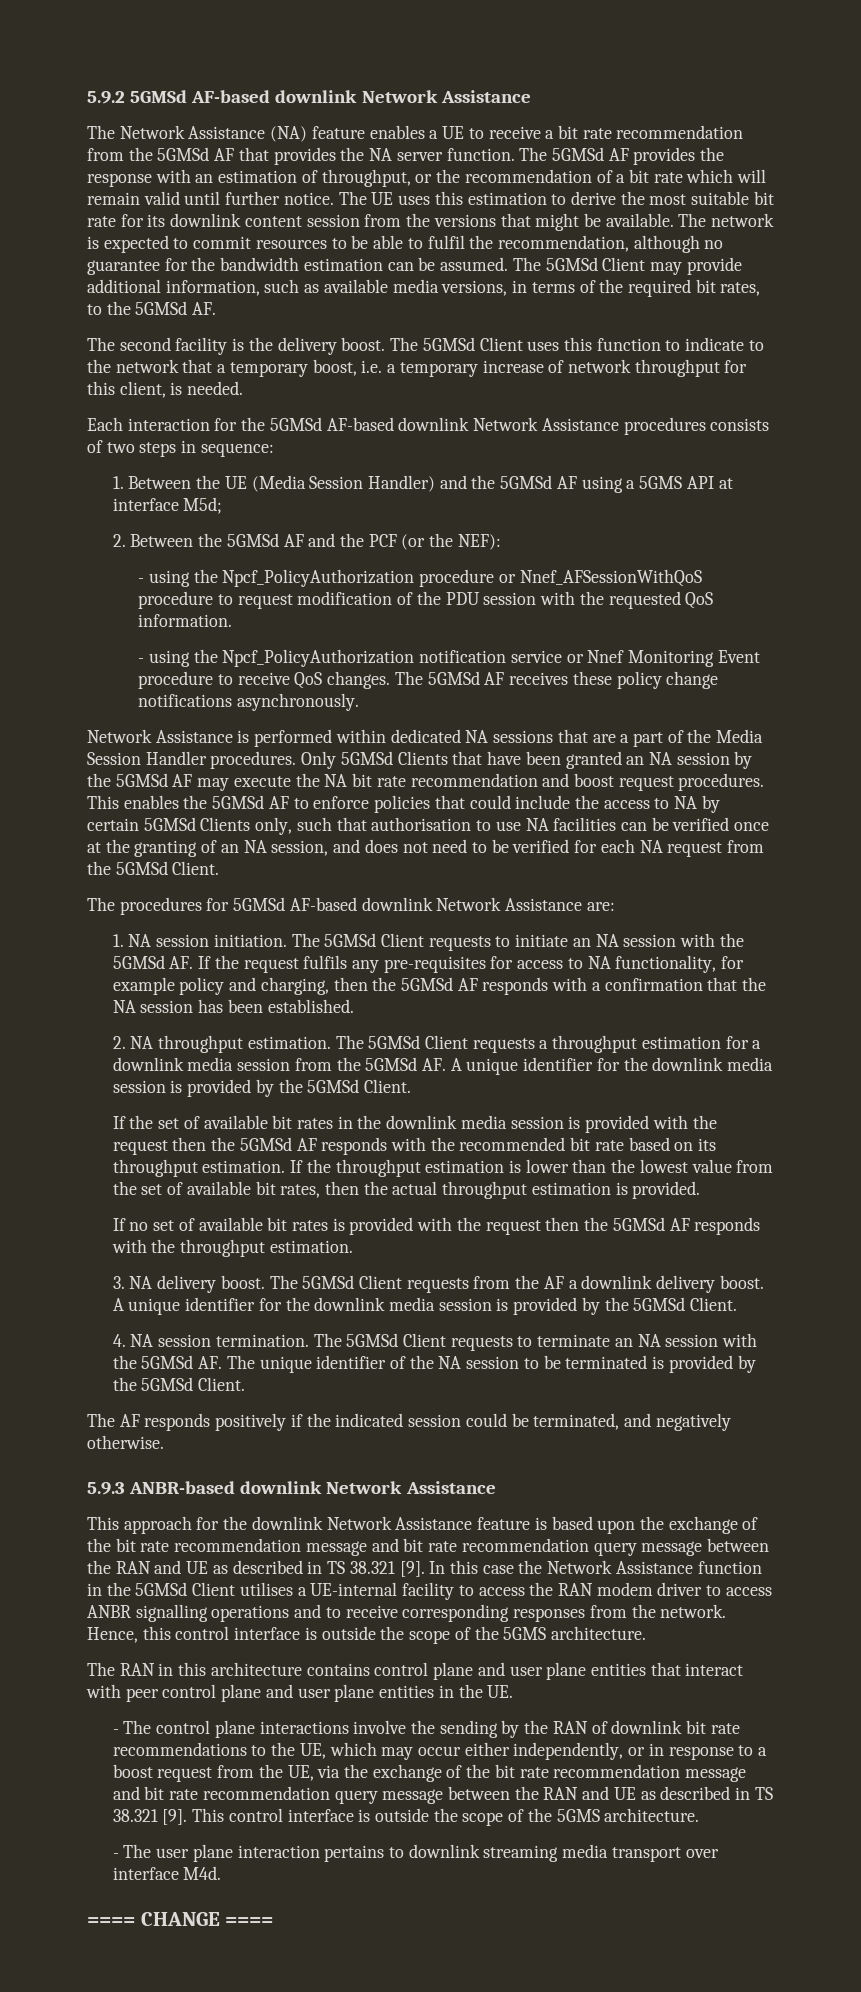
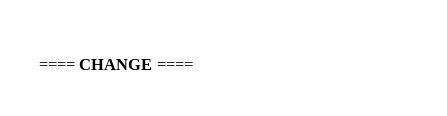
[87,90,531,104] [87,125,744,142] [87,147,725,165] [87,169,767,187] [87,191,774,205] [87,213,775,231] [87,235,724,253] [87,257,742,275] [87,279,761,297] [87,301,217,315] [87,337,764,355] [87,359,748,377] [87,381,244,398] [87,417,770,435] [87,440,274,457] [112,475,733,493] [112,497,223,514] [112,533,501,550] [138,569,702,587] [138,591,714,609] [138,614,233,627] [138,649,760,667] [138,671,719,689] [138,693,360,711] [87,729,764,747] [87,751,753,769] [87,773,765,791] [87,795,720,813] [87,817,770,835] [87,839,765,857] [87,861,220,875] [87,897,615,915] [112,933,744,951] [112,955,745,973] [112,977,767,995] [112,999,354,1013] [112,1035,762,1053] [112,1057,774,1075] [112,1079,411,1097] [112,1115,717,1133] [112,1137,717,1155] [112,1159,774,1177] [112,1181,701,1199] [112,1217,761,1235] [111,1239,353,1257] [112,1275,764,1293] [112,1297,738,1315] [112,1333,758,1351] [112,1355,756,1373] [112,1377,246,1391] [87,1413,731,1431] [87,1435,164,1449] [87,1481,496,1495] [87,1516,759,1534] [87,1538,769,1556] [87,1560,762,1577] [87,1582,772,1600] [87,1604,727,1622] [87,1626,646,1644] [87,1662,744,1680] [86,1684,514,1702] [112,1720,740,1738] [112,1742,768,1760] [112,1764,747,1782] [112,1786,773,1804] [112,1808,700,1826] [112,1844,719,1862] [112,1866,222,1880] 5.9.2 5GMSd AF-based downlink Network Assistance // The Network Assistance (NA) feature enables a UE to receive a bit rate recommendation from the 5GMSd AF that provides the NA server function. The 5GMSd AF provides the response with an estimation of throughput, or the recommendation of a bit rate which will remain valid until further notice. The UE uses this estimation to derive the most suitable bit rate for its downlink content session from the versions that might be available. The network is expected to commit resources to be able to fulfil the recommendation, although no guarantee for the bandwidth estimation can be assumed. The 5GMSd Client may provide additional information, such as available media versions, in terms of the required bit rates, to the 5GMSd AF. // The second facility is the delivery boost. The 5GMSd Client uses this function to indicate to the network that a temporary boost, i.e. a temporary increase of network throughput for this client, is needed. // Each interaction for the 5GMSd AF-based downlink Network Assistance procedures consists of two steps in sequence: // 1. Between the UE (Media Session Handler) and the 5GMSd AF using a 5GMS API at interface M5d; // 2. Between the 5GMSd AF and the PCF (or the NEF): // - using the Npcf_PolicyAuthorization procedure or Nnef_AFSessionWithQoS procedure to request modification of the PDU session with the requested QoS information. // - using the Npcf_PolicyAuthorization notification service or Nnef Monitoring Event procedure to receive QoS changes. The 5GMSd AF receives these policy change notifications asynchronously. // Network Assistance is performed within dedicated NA sessions that are a part of the Media Session Handler procedures. Only 5GMSd Clients that have been granted an NA session by the 5GMSd AF may execute the NA bit rate recommendation and boost request procedures. This enables the 5GMSd AF to enforce policies that could include the access to NA by certain 5GMSd Clients only, such that authorisation to use NA facilities can be verified once at the granting of an NA session, and does not need to be verified for each NA request from the 5GMSd Client. // The procedures for 5GMSd AF-based downlink Network Assistance are: // 1. NA session initiation. The 5GMSd Client requests to initiate an NA session with the 5GMSd AF. If the request fulfils any pre-requisites for access to NA functionality, for example policy and charging, then the 5GMSd AF responds with a confirmation that the NA session has been established. // 2. NA throughput estimation. The 5GMSd Client requests a throughput estimation for a downlink media session from the 5GMSd AF. A unique identifier for the downlink media session is provided by the 5GMSd Client. // If the set of available bit rates in the downlink media session is provided with the request then the 5GMSd AF responds with the recommended bit rate based on its throughput estimation. If the throughput estimation is lower than the lowest value from the set of available bit rates, then the actual throughput estimation is provided. // If no set of available bit rates is provided with the request then the 5GMSd AF responds with the throughput estimation. // 3. NA delivery boost. The 5GMSd Client requests from the AF a downlink delivery boost. A unique identifier for the downlink media session is provided by the 5GMSd Client. // 4. NA session termination. The 5GMSd Client requests to terminate an NA session with the 5GMSd AF. The unique identifier of the NA session to be terminated is provided by the 5GMSd Client. // The AF responds positively if the indicated session could be terminated, and negatively otherwise. // 5.9.3 ANBR-based downlink Network Assistance // This approach for the downlink Network Assistance feature is based upon the exchange of the bit rate recommendation message and bit rate recommendation query message between the RAN and UE as described in TS 38.321 [9]. In this case the Network Assistance function in the 5GMSd Client utilises a UE-internal facility to access the RAN modem driver to access ANBR signalling operations and to receive corresponding responses from the network. Hence, this control interface is outside the scope of the 5GMS architecture. // The RAN in this architecture contains control plane and user plane entities that interact with peer control plane and user plane entities in the UE. // - The control plane interactions involve the sending by the RAN of downlink bit rate recommendations to the UE, which may occur either independently, or in response to a boost request from the UE, via the exchange of the bit rate recommendation message and bit rate recommendation query message between the RAN and UE as described in TS 38.321 [9]. This control interface is outside the scope of the 5GMS architecture. // - The user plane interaction pertains to downlink streaming media transport over interface M4d. // -> (39, 66) none

